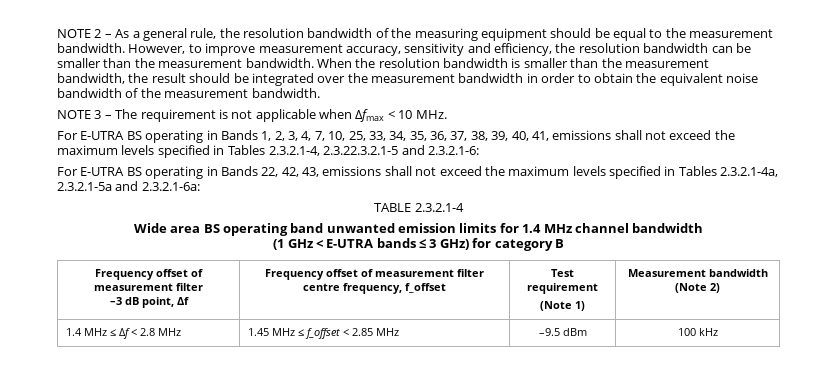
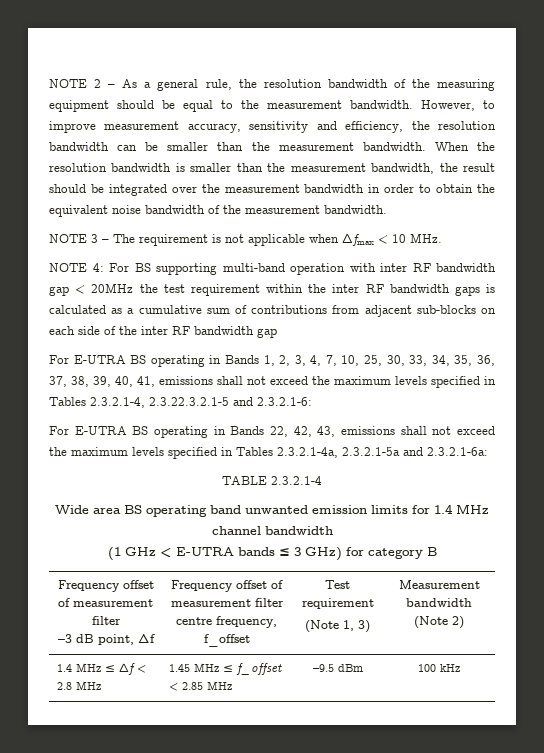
(447, 114) none -> [49,263,496,275] [49,283,496,296] [49,305,496,317] [49,326,277,338] // NOTE 4: For BS supporting multi-band operation with inter RF bandwidth gap < 20MHz the test requirement within the inter RF bandwidth gaps is calculated as a cumulative sum of contributions from adjacent sub-blocks on each side of the inter RF bandwidth gap
(366, 136) none -> [386,355,405,366] 30,
[575,301,585,311] 1) -> [343,620,370,633] 1, 3)

